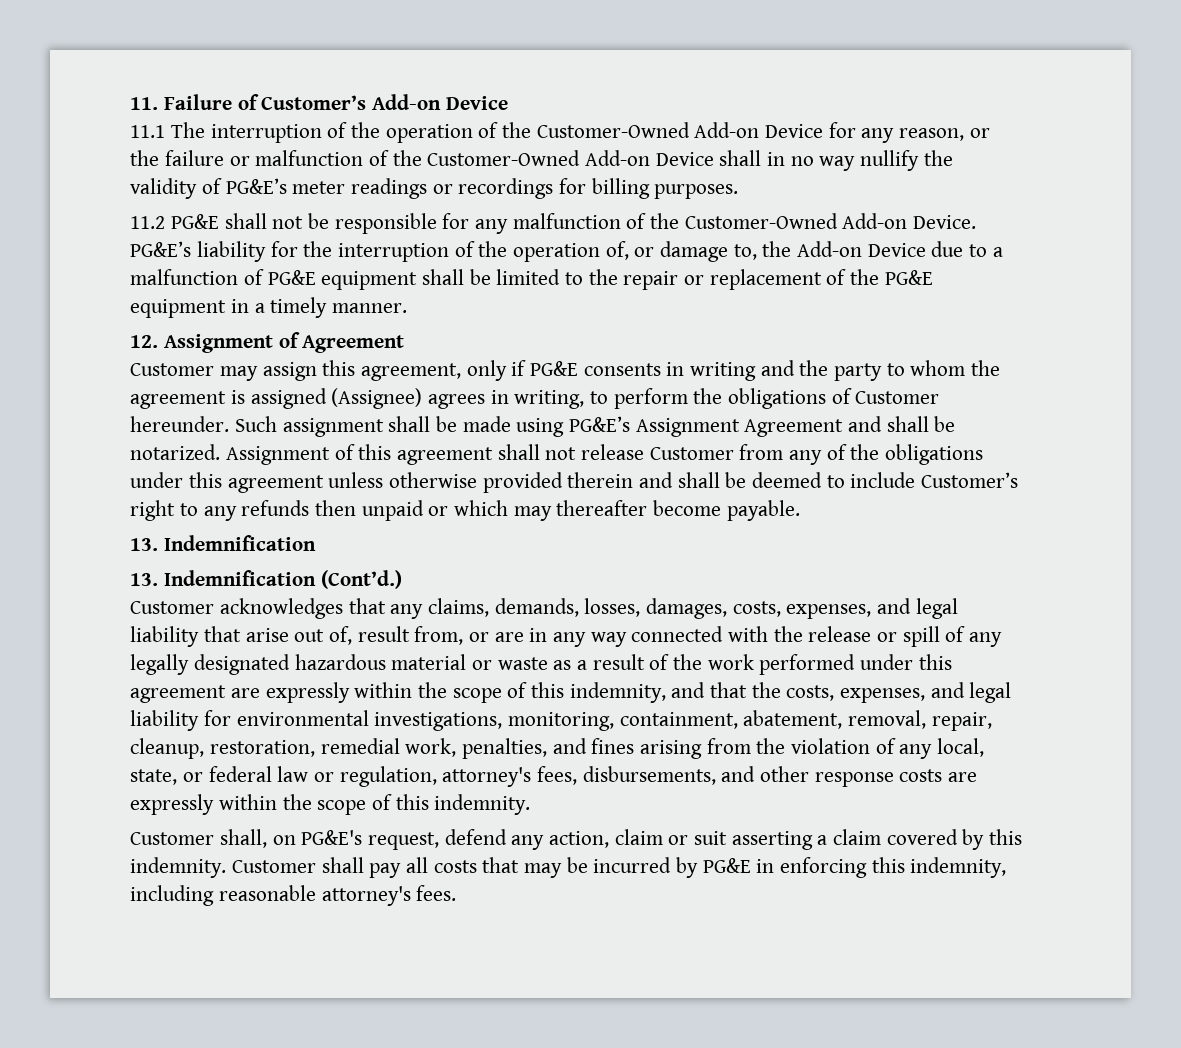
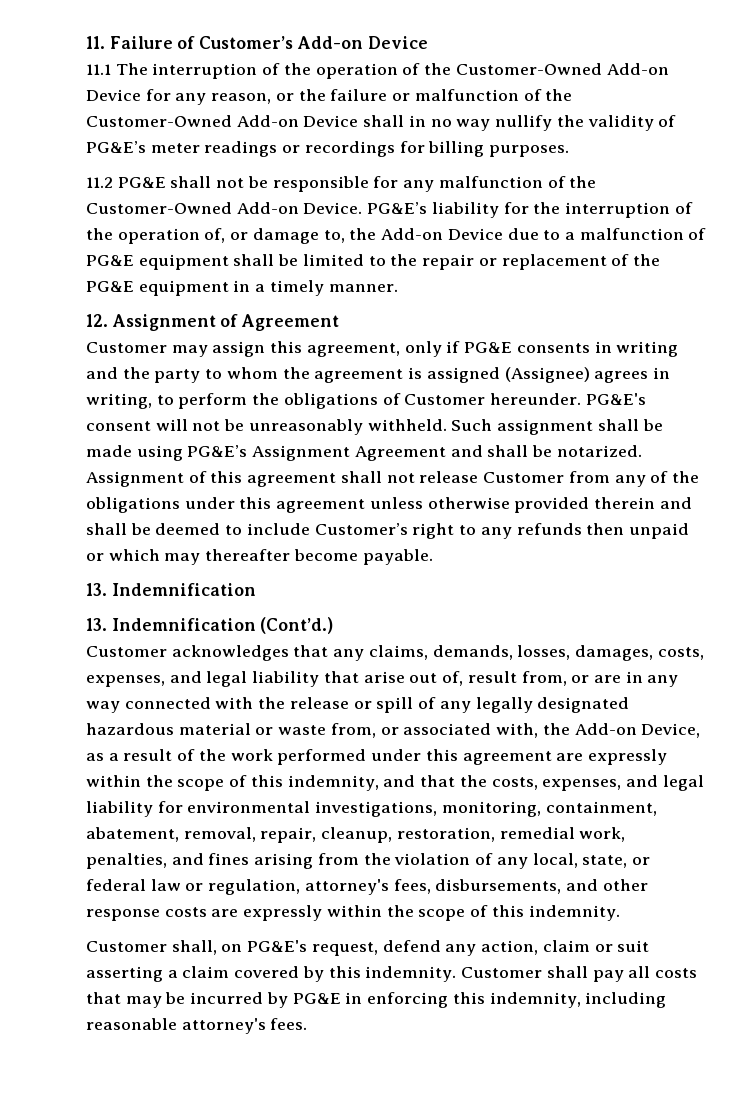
(230, 424) none -> [585,393,646,405] [85,419,447,435] PG&E's consent will not be unreasonably withheld.
(548, 663) none -> [330,723,701,738] from, or associated with, the Add-on Device,

